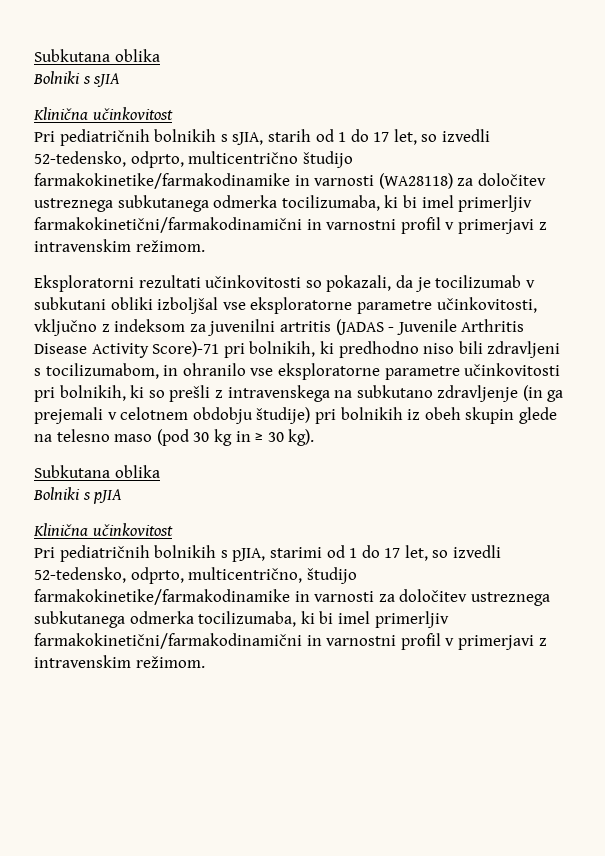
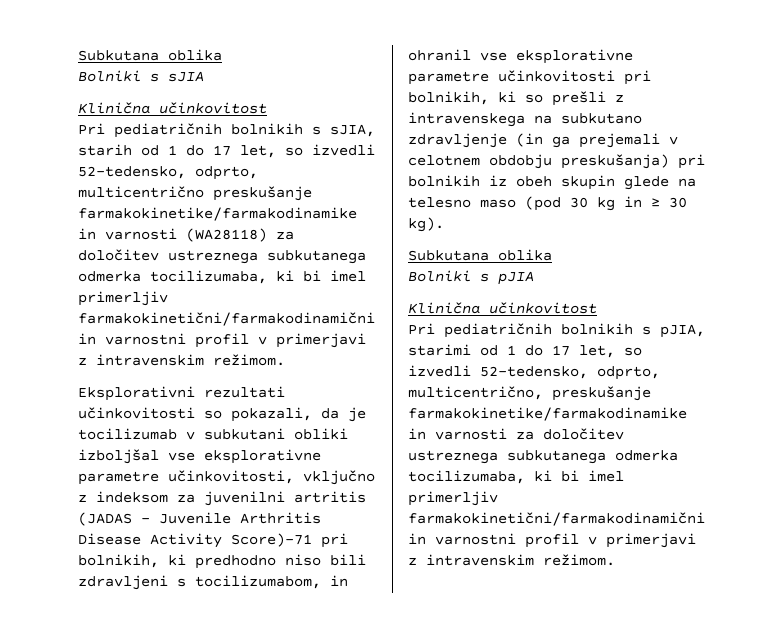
[302,151,353,168] študijo -> [213,186,312,201] preskušanje
[34,275,134,292] Eksploratorni -> [78,386,195,401] Eksplorativni
[250,297,353,314] eksploratorne -> [204,449,321,464] eksplorativne
[182,363,380,380] ohranilo vse eksploratorne -> [408,49,633,64] ohranil vse eksplorativne
[256,407,311,424] študije) -> [561,154,669,169] preskušanja)
[306,567,357,584] študijo -> [552,386,651,401] preskušanje

